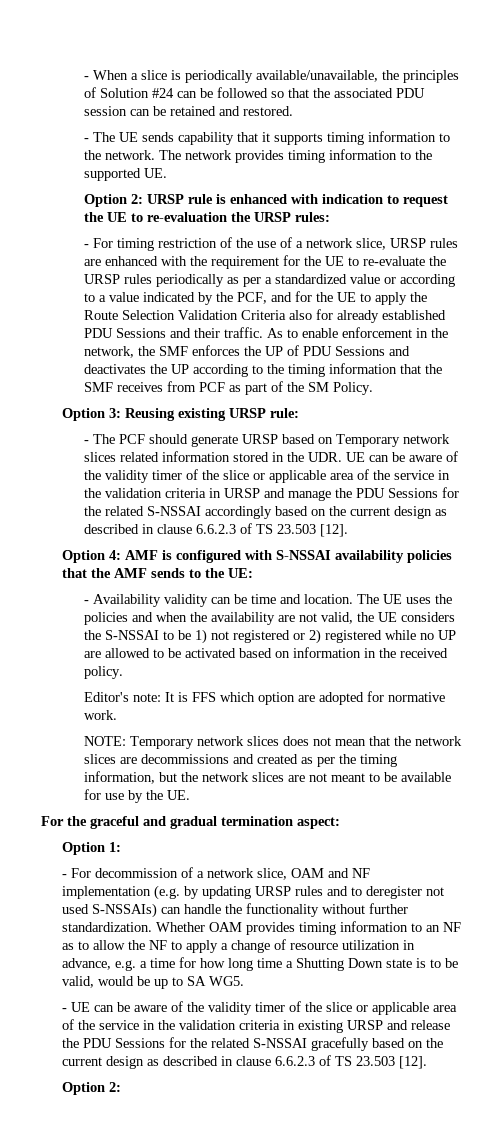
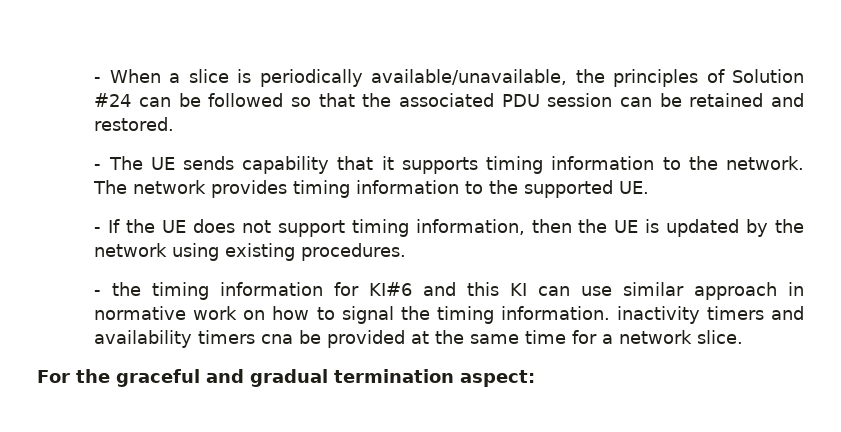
[83,194,448,207] [83,212,330,222] [83,237,458,251] [83,255,446,269] [83,274,455,287] [83,291,427,305] [83,309,446,323] [83,327,448,338] [83,345,410,358] [83,363,442,377] [83,381,373,395] [62,408,300,421] [83,434,450,447] [83,451,458,462] [83,469,450,483] [83,487,459,501] [83,506,447,519] [83,523,348,537] [62,550,453,563] [62,568,254,578] [83,594,452,607] [83,612,455,625] [83,629,456,644] [83,647,448,658] [83,666,123,679] [83,691,445,705] [83,710,117,720] [83,736,462,749] [83,754,397,767] [83,771,451,784] [83,789,190,803] Option 2: URSP rule is enhanced with indication to request the UE to re-evaluation the URSP rules: // - For timing restriction of the use of a network slice, URSP rules are enhanced with the requirement for the UE to re-evaluate the URSP rules periodically as per a standardized value or according to a value indicated by the PCF, and for the UE to apply the Route Selection Validation Criteria also for already established PDU Sessions and their traffic. As to enable enforcement in the network, the SMF enforces the UP of PDU Sessions and deactivates the UP according to the timing information that the SMF receives from PCF as part of the SM Policy. // Option 3: Reusing existing URSP rule: // - The PCF should generate URSP based on Temporary network slices related information stored in the UDR. UE can be aware of the validity timer of the slice or applicable area of the service in the validation criteria in URSP and manage the PDU Sessions for the related S-NSSAI accordingly based on the current design as described in clause 6.6.2.3 of TS 23.503 [12]. // Option 4: AMF is configured with S-NSSAI availability policies that the AMF sends to the UE: // - Availability validity can be time and location. The UE uses the policies and when the availability are not valid, the UE considers the S-NSSAI to be 1) not registered or 2) registered while no UP are allowed to be activated based on information in the received policy. // Editor's note: It is FFS which option are adopted for normative work. // NOTE: Temporary network slices does not mean that the network slices are decommissions and created as per the timing information, but the network slices are not meant to be available for use by the UE. -> [94,219,804,237] [94,243,407,261] [94,282,804,300] [94,306,804,324] [94,330,744,348] - If the UE does not support timing information, then the UE is updated by the network using existing procedures. // - the timing information for KI#6 and this KI can use similar approach in normative work on how to signal the timing information. inactivity timers and availability timers cna be provided at the same time for a network slice.
[62,842,122,855] [62,867,371,880] [62,885,445,900] [62,903,409,918] [62,921,462,935] [62,939,416,953] [62,957,459,971] [62,976,245,989] [62,1001,458,1015] [62,1019,451,1033] [62,1037,444,1051] [62,1055,428,1069] [62,1082,122,1095] // Option 1: // - For decommission of a network slice, OAM and NF implementation (e.g. by updating URSP rules and to deregister not used S-NSSAIs) can handle the functionality without further standardization. Whether OAM provides timing information to an NF as to allow the NF to apply a change of resource utilization in advance, e.g. a time for how long time a Shutting Down state is to be valid, would be up to SA WG5. // - UE can be aware of the validity timer of the slice or applicable area of the service in the validation criteria in existing URSP and release the PDU Sessions for the related S-NSSAI gracefully based on the current design as described in clause 6.6.2.3 of TS 23.503 [12]. // Option 2: -> (535, 378) none

